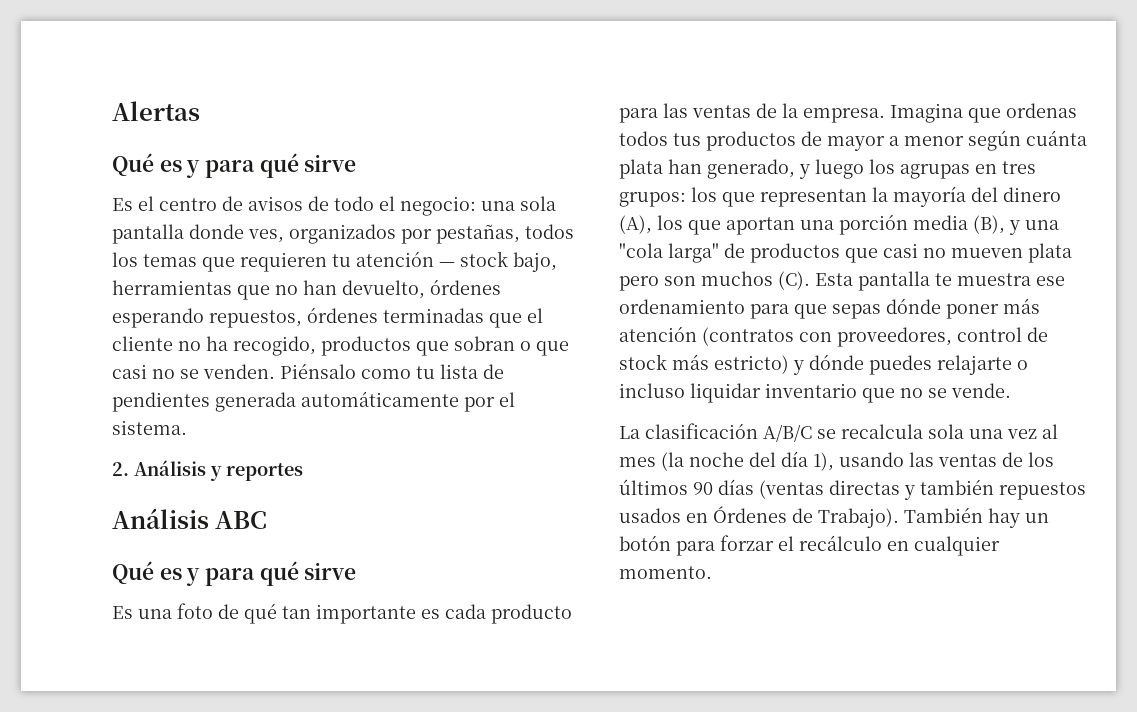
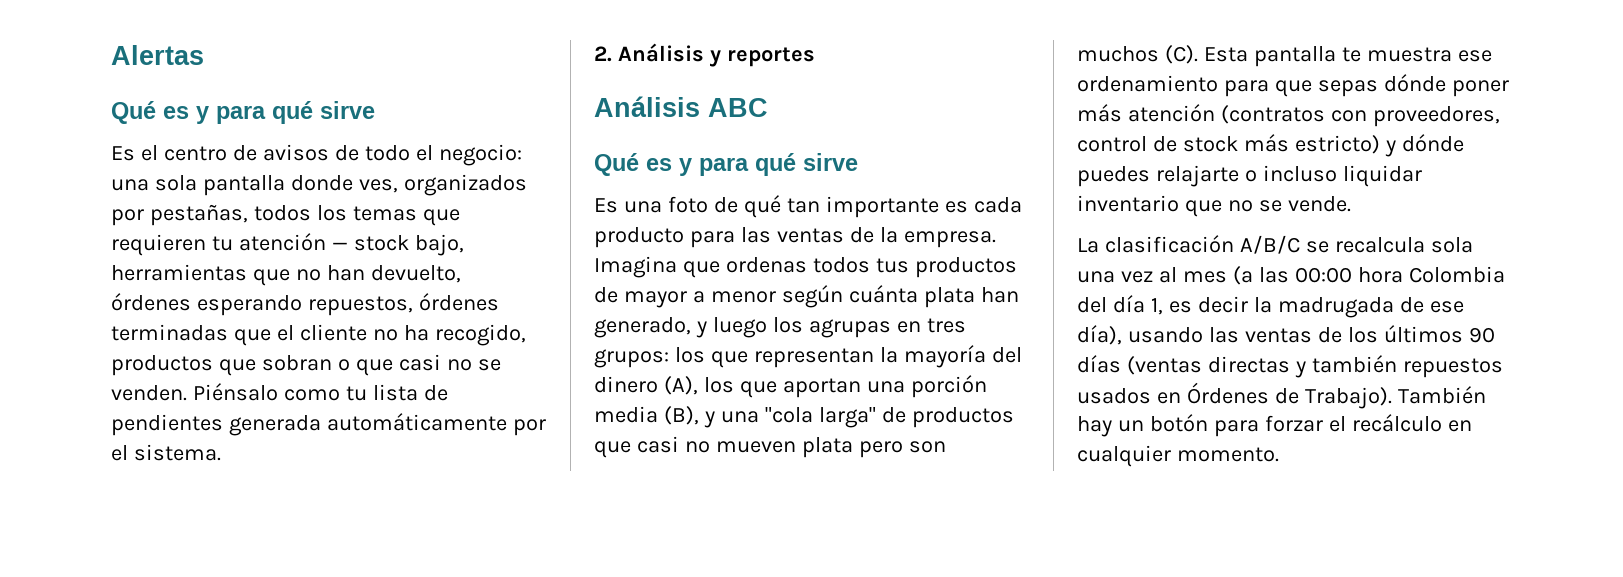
[661,451,834,471] (la noche del día 1), -> [1232,266,1505,285] [1077,295,1464,318] [1077,325,1122,345] (a las 00:00 hora Colombia del día 1, es decir la madrugada de ese día),

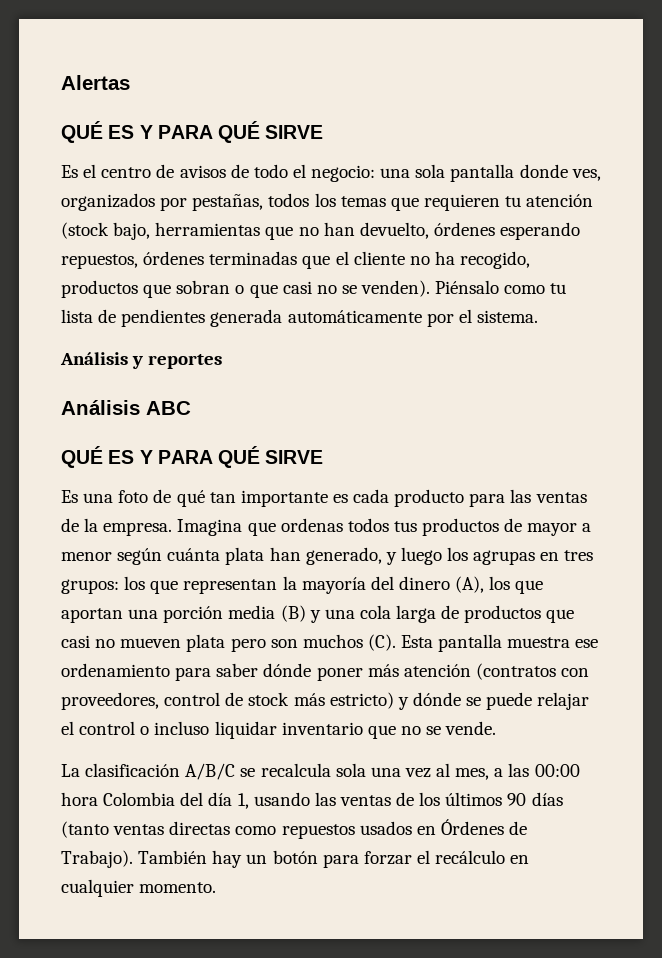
[111,101,375,124] Qué es y para qué sirve -> [61,121,324,143] QUÉ ES Y PARA QUÉ SIRVE
[331,235,409,251] — stock -> [61,222,109,239] (stock
[111,385,187,401] venden. -> [361,280,431,297] venden).
[594,46,612,62] 2. -> (538, 316) none
[594,153,858,176] Qué es y para qué sirve -> [61,446,324,468] QUÉ ES Y PARA QUÉ SIRVE
[663,406,699,425] (B), -> [280,605,306,622] (B)
[764,407,876,428] "cola larga" -> [359,605,437,623] cola larga
[1341,47,1361,62] te -> (503, 643) none
[1274,80,1378,97] que sepas -> [216,663,259,677] saber
[1077,165,1239,187] puedes relajarte -> [466,692,590,710] [61,721,136,735] se puede relajar el control
[1182,266,1253,285] mes (a -> [455,768,504,780] mes, a
[1168,296,1464,318] [1077,325,1122,345] es decir la madrugada de ese día), -> (249, 801) none
[1126,355,1397,378] (ventas directas y también -> [61,821,277,838] (tanto ventas directas como

